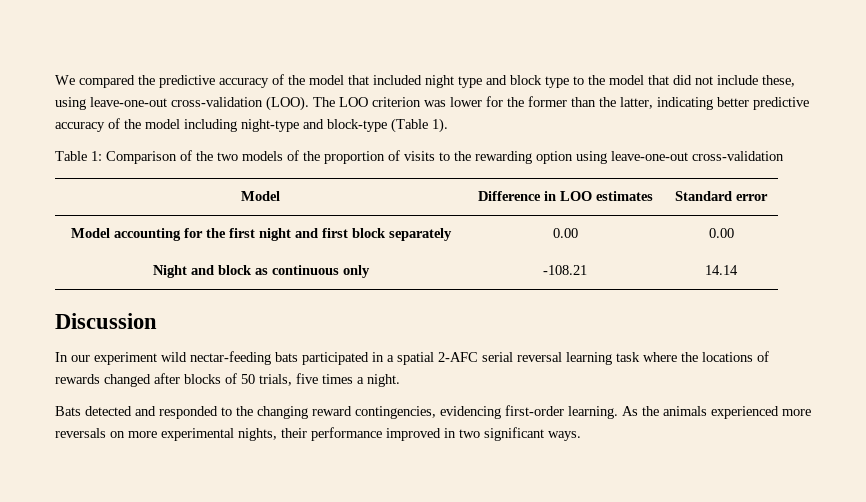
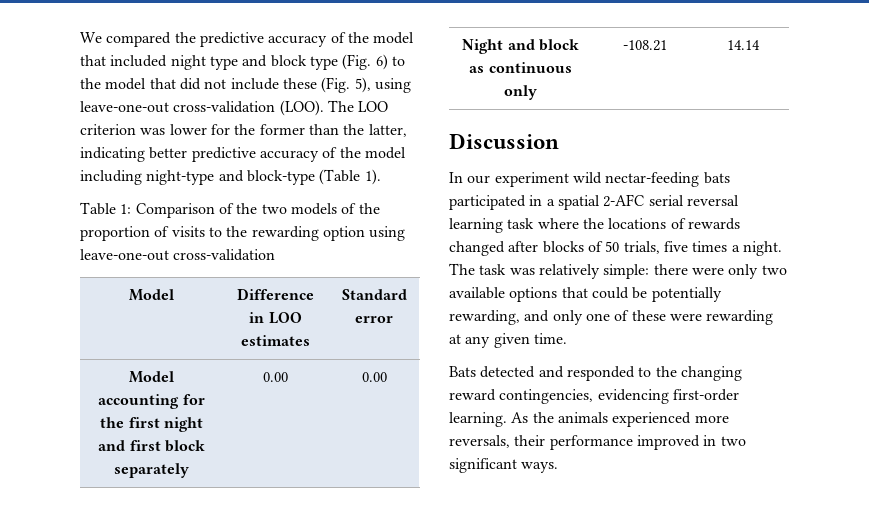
(569, 82) none -> [342,54,388,70] (Fig. 6)
[762,75,795,87] these, -> [282,77,371,93] these (Fig. 5),
(400, 380) none -> [449,263,787,279] [449,287,722,302] [449,310,774,325] [449,333,567,348] The task was relatively simple: there were only two available options that could be potentially rewarding, and only one of these were rewarding at any given time.
[55,428,277,441] reversals on more experimental nights, -> [449,435,510,448] reversals,

